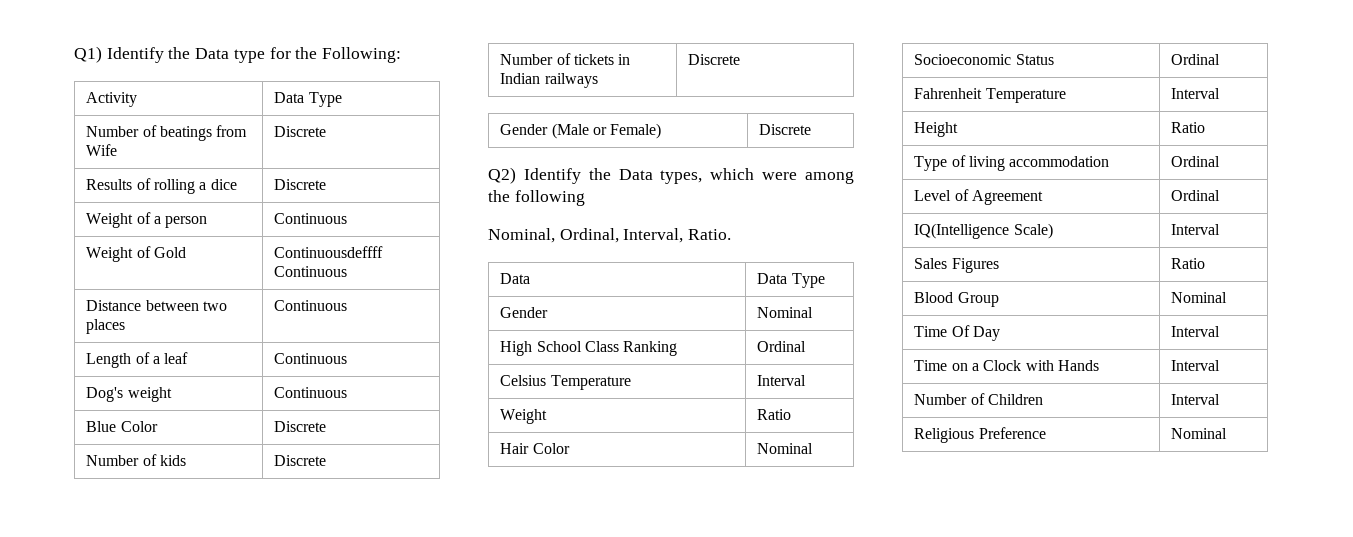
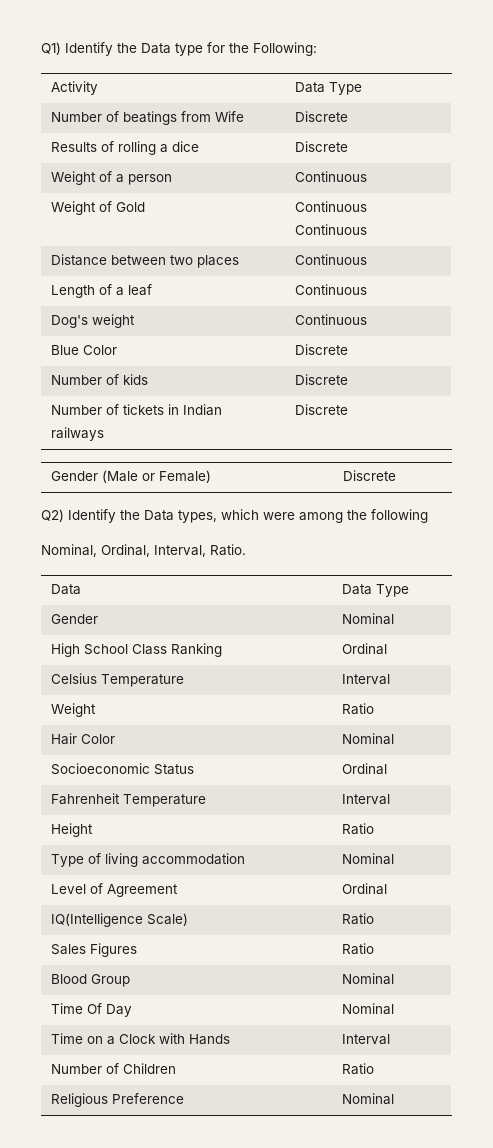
[274,246,384,258] Continuousdeffff -> [294,201,367,212] Continuous
[1171,156,1221,167] Ordinal -> [341,853,394,865] Nominal
[1171,224,1221,235] Interval -> [341,913,374,925] Ratio
[1171,326,1221,337] Interval -> [341,1003,394,1015] Nominal
[1171,394,1221,405] Interval -> [341,1063,374,1075] Ratio

